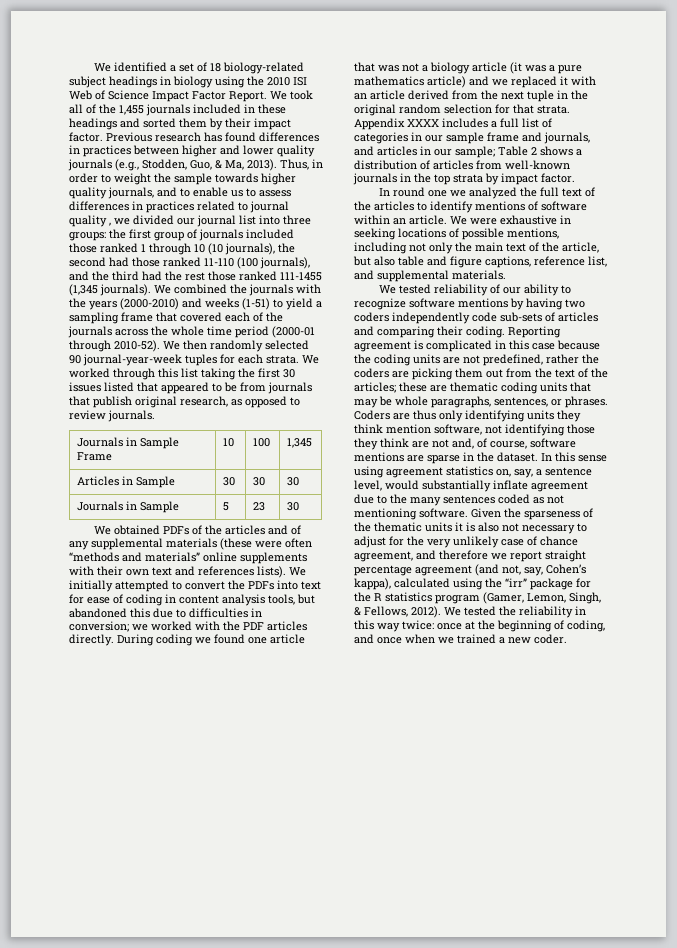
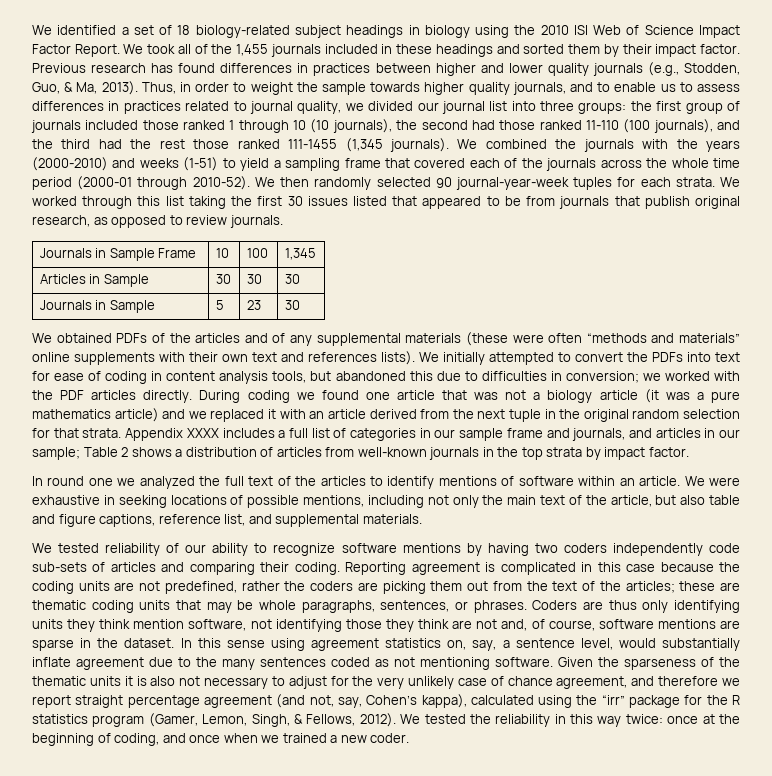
[69,215,111,227] quality , -> [297,101,342,114] quality,

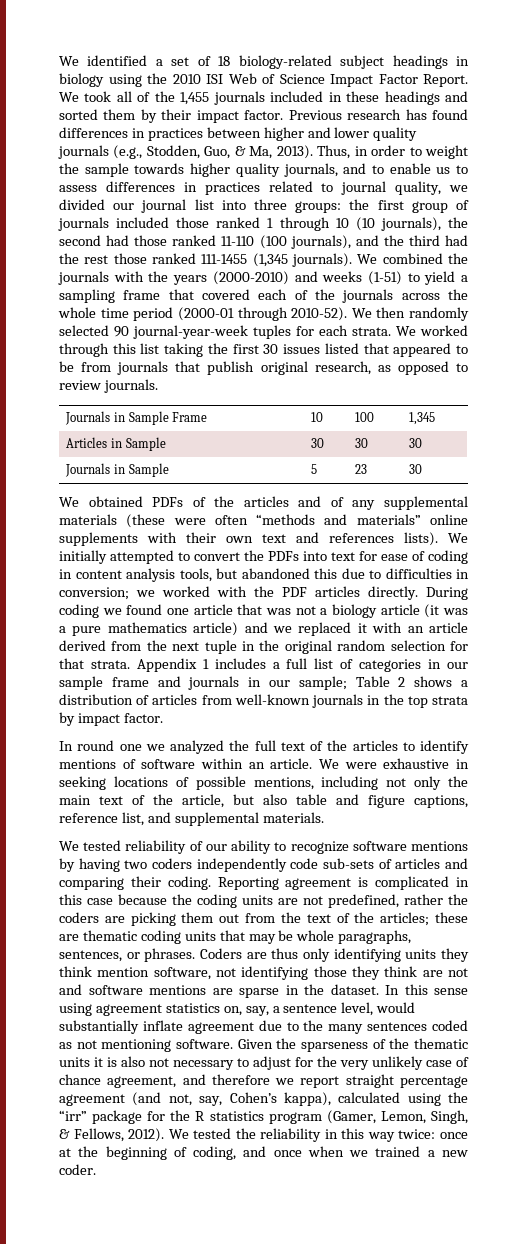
[186,428,219,438] XXXX -> [202,659,209,669] 1
[572,428,701,441] journals, and articles -> [188,676,240,690] journals
[501,619,595,631] and, of course, -> [59,984,82,995] and

